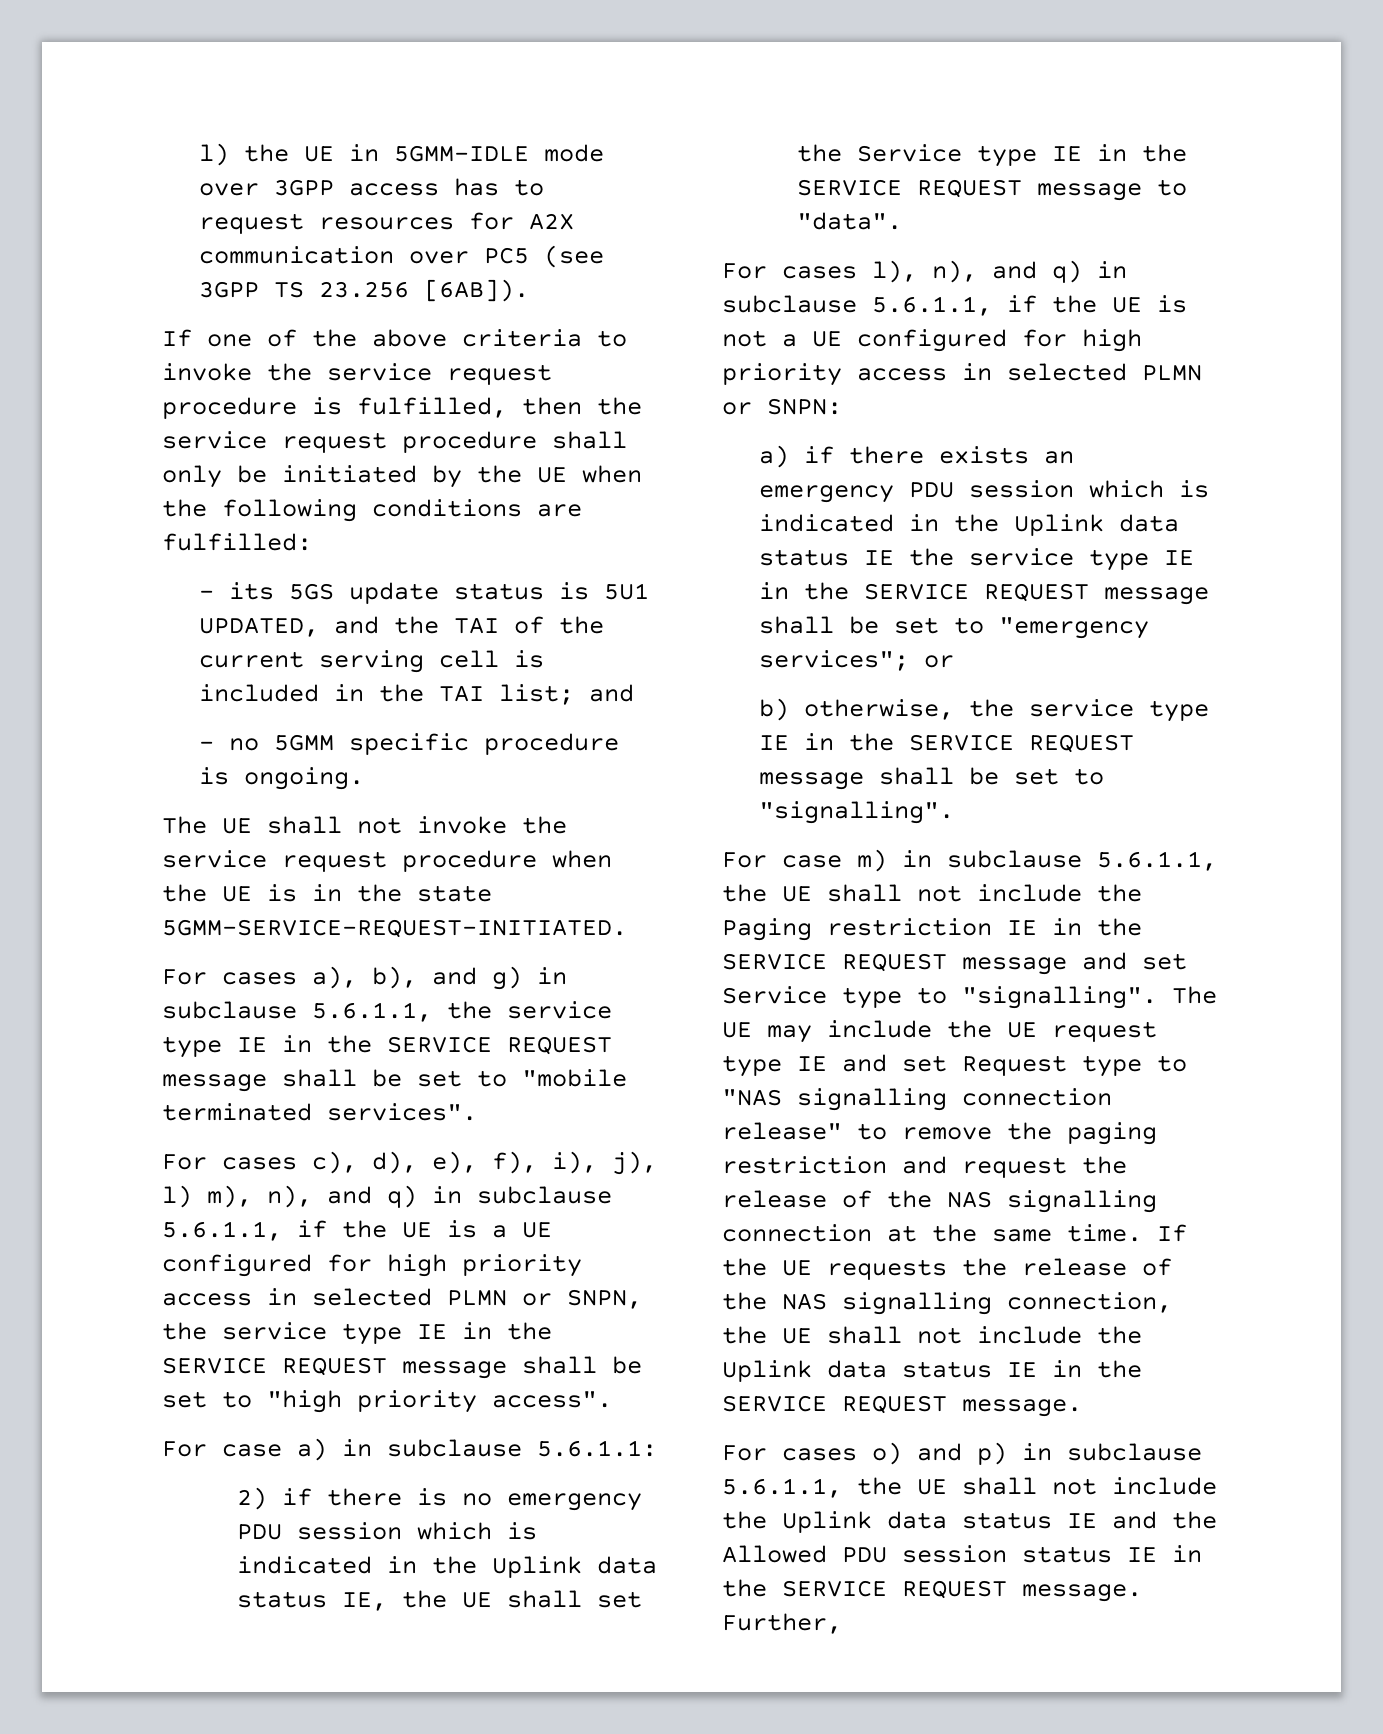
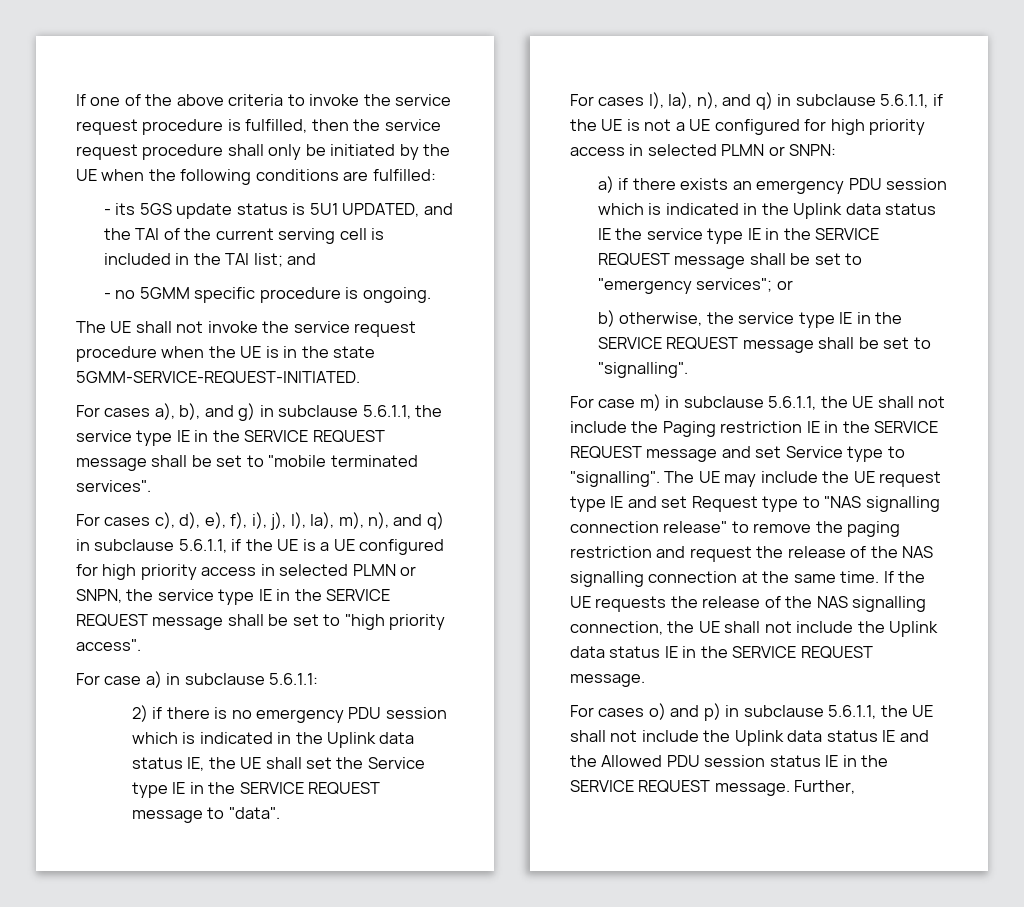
[199,143,605,166] [199,178,545,196] [199,212,575,234] [199,245,605,268] [199,279,530,302] l) the UE in 5GMM-IDLE mode over 3GPP access has to request resources for A2X communication over PC5 (see 3GPP TS 23.256 [6AB]). // -> (76, 100) none
[162,1185,192,1208] l) -> [290,512,335,529] l), la),
(917, 271) none -> [668,92,693,109] la),

